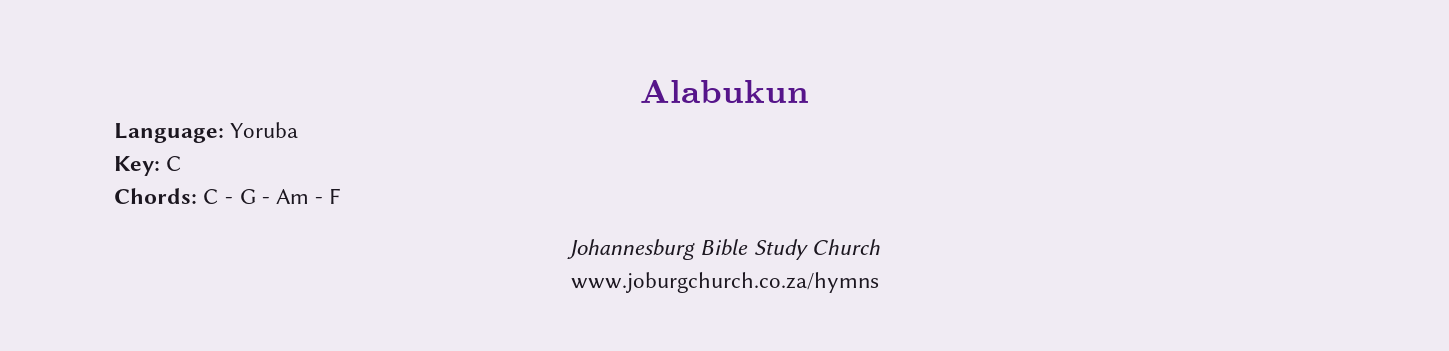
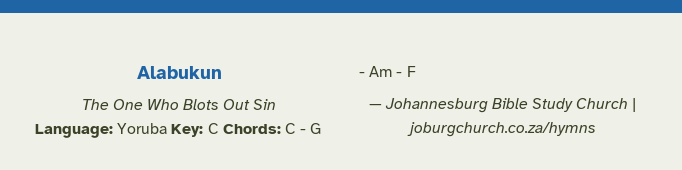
(809, 91) none -> [81,99,277,110] // The One Who Blots Out Sin
(299, 130) // -> (168, 128) none
(183, 163) // -> (219, 128) none
(342, 196) none -> [368,104,382,109] —
[570,272,879,293] // www.joburgchurch.co.za/hymns -> [632,98,638,112] [407,122,596,137] | joburgchurch.co.za/hymns

